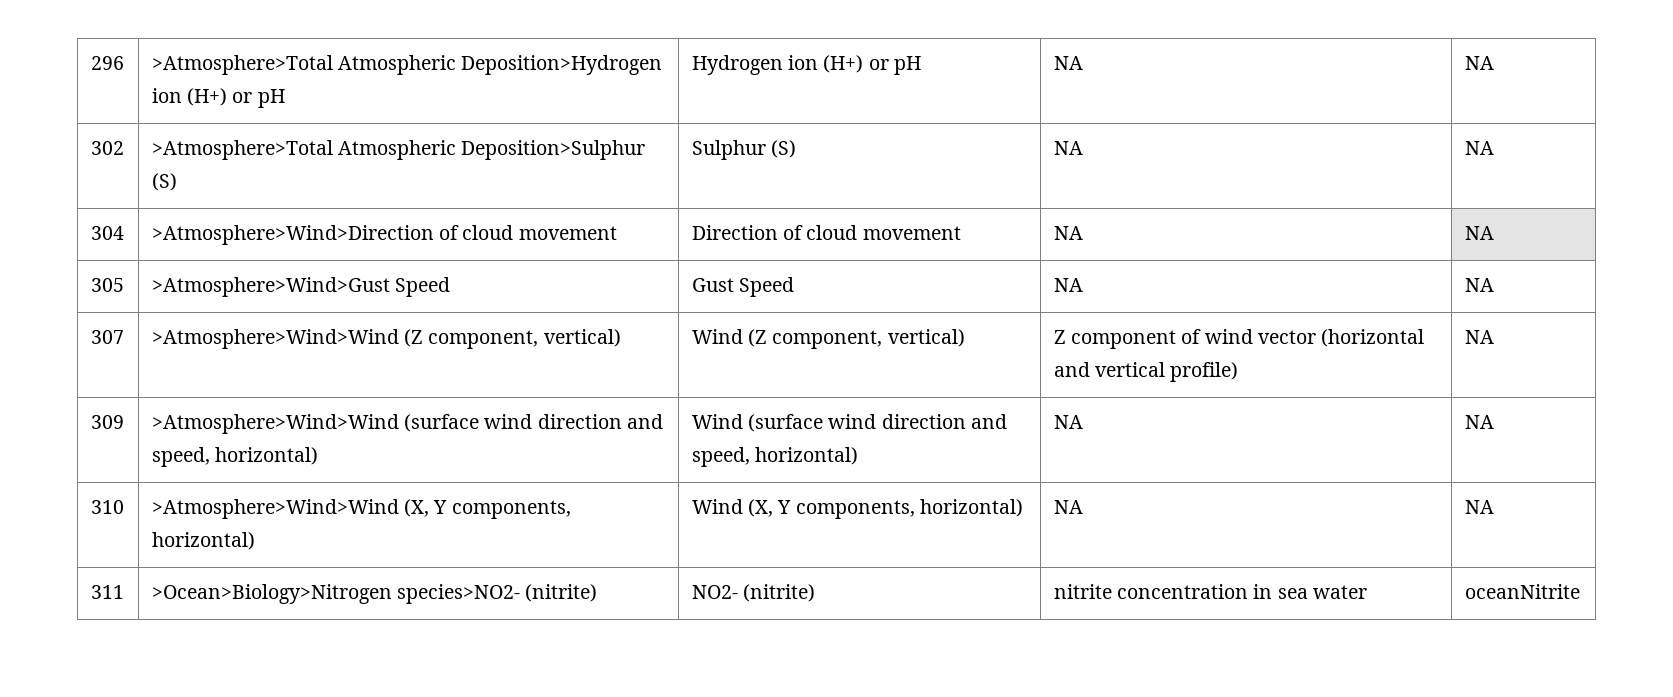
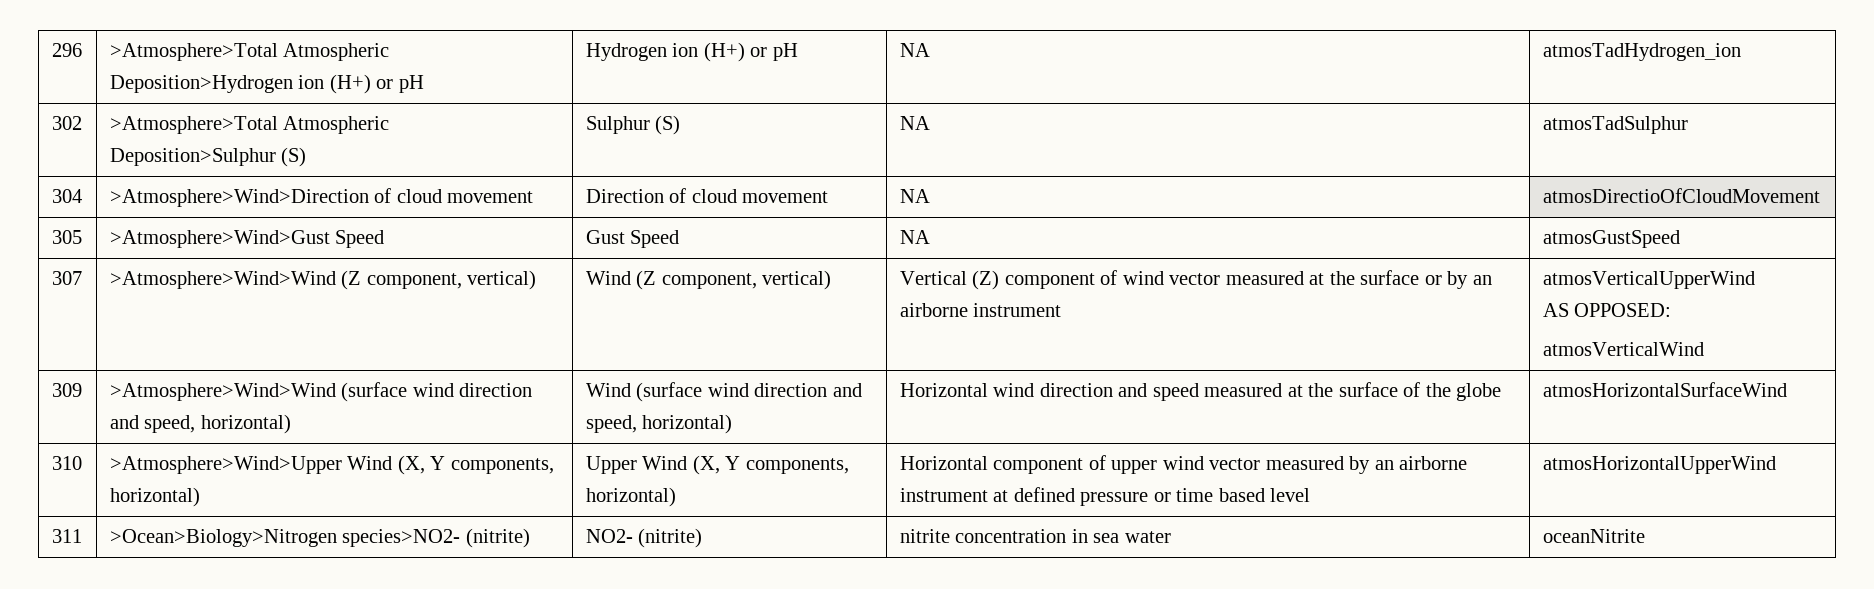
[1464,56,1494,70] NA -> [1542,43,1741,61] atmosTadHydrogen_ion
[1464,141,1494,155] NA -> [1542,116,1688,134] atmosTadSulphur
[1464,226,1494,240] NA -> [1542,188,1820,203] atmosDirectioOfCloudMovement
[1464,278,1494,292] NA -> [1542,230,1680,248] atmosGustSpeed
[1053,330,1066,344] Z -> [899,270,1000,290] Vertical (Z)
[1321,329,1425,347] [1053,362,1239,382] [1464,330,1494,344] (horizontal and vertical profile) | NA -> [1225,270,1492,289] [899,303,1062,317] [1542,271,1755,289] [1542,303,1672,317] [1542,342,1704,356] measured at the surface or by an airborne instrument | atmosVerticalUpperWind // AS OPPOSED: // atmosVerticalWind
[1053,415,1083,429] [1464,415,1494,429] [90,500,124,514] [151,499,571,519] [151,532,255,550] [691,499,1023,519] [1053,500,1083,514] [1464,500,1494,514] NA | NA // 310 | >Atmosphere>Wind>Wind (X, Y components, horizontal) | Wind (X, Y components, horizontal) | NA | NA -> [899,382,1502,401] [1542,382,1787,397] [51,456,82,470] [109,455,554,475] [109,487,200,507] [585,455,849,475] [585,487,676,507] [899,455,1468,474] [899,487,1311,506] [1542,456,1776,474] Horizontal wind direction and speed measured at the surface of the globe | atmosHorizontalSurfaceWind // 310 | >Atmosphere>Wind>Upper Wind (X, Y components, horizontal) | Upper Wind (X, Y components, horizontal) | Horizontal component of upper wind vector measured by an airborne instrument at defined pressure or time based level | atmosHorizontalUpperWind

